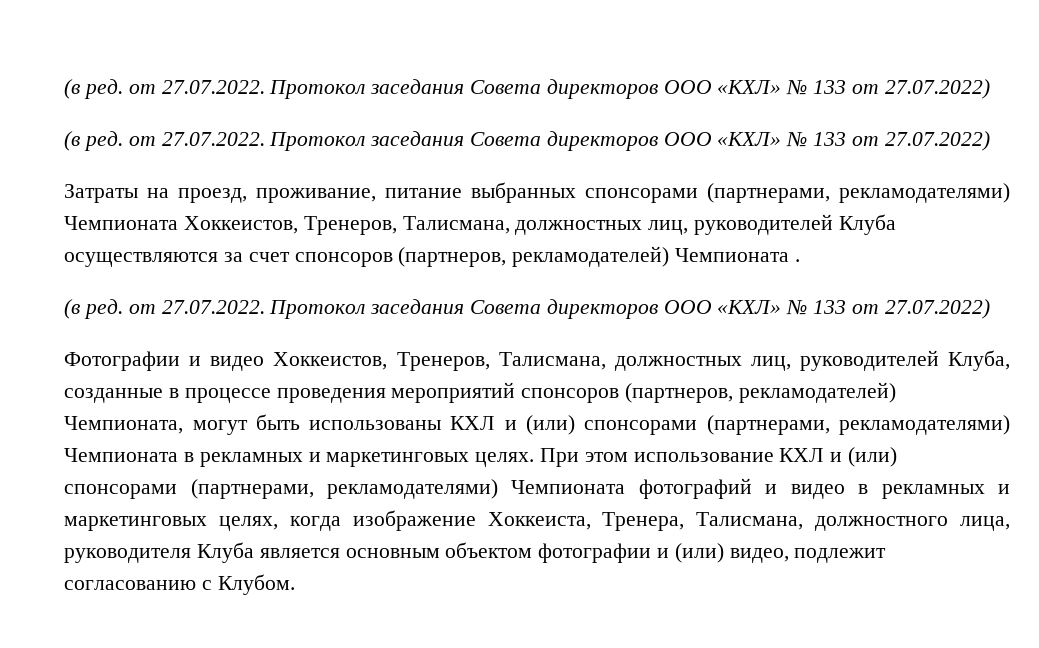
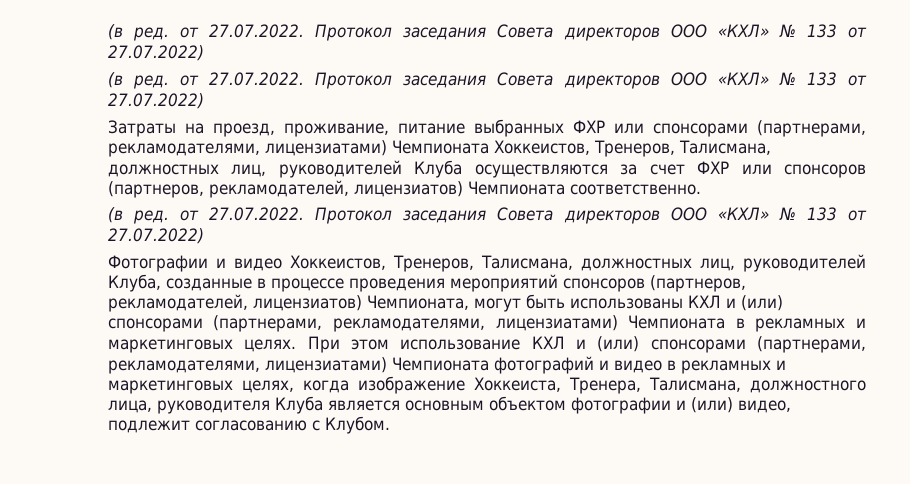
[585,183,1010,203] спонсорами (партнерами, рекламодателями) -> [572,120,866,137] [107,140,387,157] ФХР или спонсорами (партнерами, рекламодателями, лицензиатами)
[294,246,800,267] спонсоров (партнеров, рекламодателей) Чемпионата . -> [697,161,866,178] [107,180,701,198] ФХР или спонсоров (партнеров, рекламодателей, лицензиатов) Чемпионата соответственно.
[738,382,896,403] рекламодателей) -> [107,294,362,312] рекламодателей, лицензиатов)
[838,415,1010,435] рекламодателями) -> [333,315,618,332] рекламодателями, лицензиатами)
[327,479,499,499] рекламодателями) -> [107,357,387,374] рекламодателями, лицензиатами)

